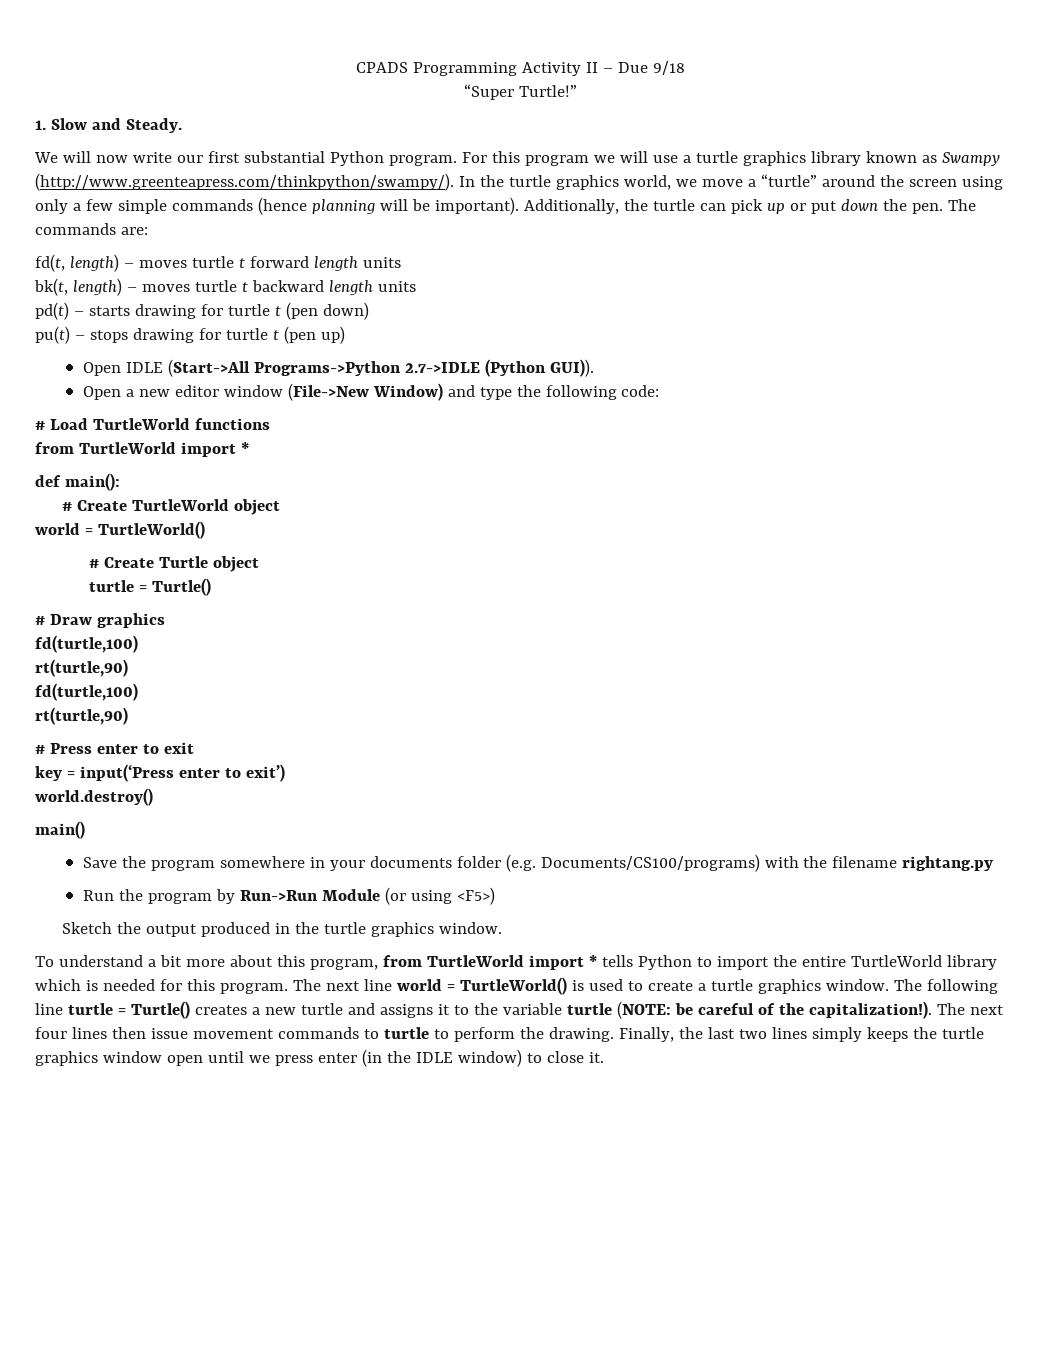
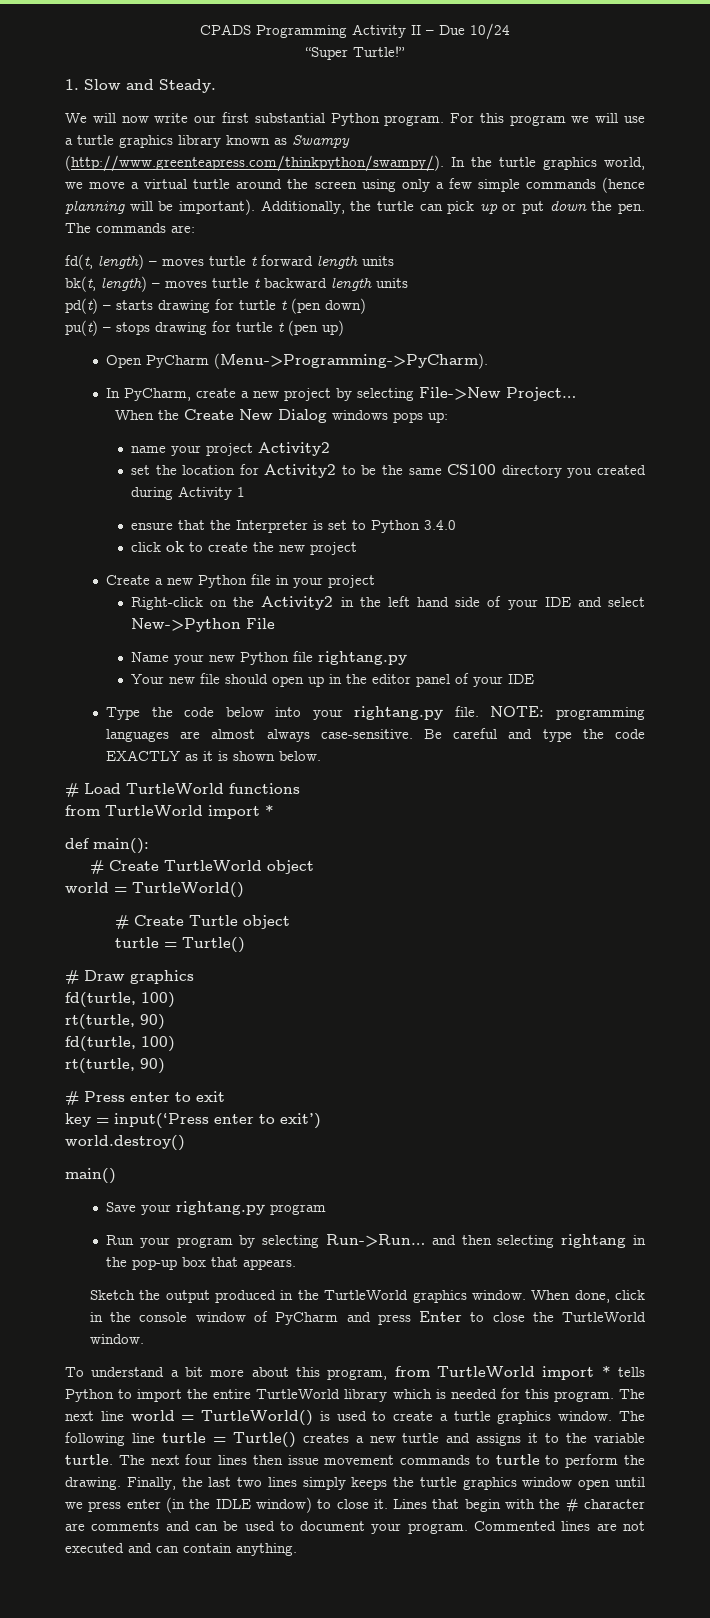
[652,61,685,75] 9/18 -> [470,23,510,40] 10/24
[760,174,817,187] “turtle” -> [144,179,231,189] virtual turtle
[125,359,594,377] [82,383,660,401] IDLE (Start->All Programs->Python 2.7->IDLE (Python GUI)). // Open a new editor window (File->New Window) and type the following code: -> [145,353,488,369] [105,387,576,401] [114,409,448,423] [130,442,330,456] [130,464,646,478] [130,486,245,500] [130,520,456,533] [130,541,357,555] [105,574,375,588] [130,596,645,610] [130,618,275,632] [130,651,407,665] [130,673,534,687] [105,706,645,720] [105,728,645,742] [105,750,321,761] PyCharm (Menu->Programming->PyCharm). // In PyCharm, create a new project by selecting File->New Project… // When the Create New Dialog windows pops up: // name your project Activity2 // set the location for Activity2 to be the same CS100 directory you created during Activity 1 // ensure that the Interpreter is set to Python 3.4.0 // click ok to create the new project // Create a new Python file in your project // Right-click on the Activity2 in the left hand side of your IDE and select New->Python File // Name your new Python file rightang.py // Your new file should open up in the editor panel of your IDE // Type the code below into your rightang.py file. NOTE: programming languages are almost always case-sensitive. Be careful and type the code EXACTLY as it is shown below.
[35,635,138,653] [35,659,128,677] [35,683,138,701] [35,707,128,725] fd(turtle,100) // rt(turtle,90) // fd(turtle,100) // rt(turtle,90) -> [65,992,175,1008] [65,1014,165,1030] [65,1036,175,1052] [65,1058,165,1074] fd(turtle, 100) // rt(turtle, 90) // fd(turtle, 100) // rt(turtle, 90)
[121,854,994,872] the program somewhere in your documents folder (e.g. Documents/CS100/programs) with the filename rightang.py -> [140,1201,326,1215] your rightang.py program
[118,889,143,901] the -> [139,1237,170,1248] your
[239,887,495,905] Run->Run Module (or using <F5>) -> [262,1234,646,1248] [105,1257,296,1270] selecting Run->Run… and then selecting rightang in the pop-up box that appears.
[324,922,503,937] turtle graphics window. -> [324,1290,645,1303] [89,1311,647,1325] [89,1334,144,1344] TurtleWorld graphics window. When done, click in the console window of PyCharm and press Enter to close the TurtleWorld window.
[566,1001,932,1019] turtle (NOTE: be careful of the capitalization!). -> [65,1454,113,1465] turtle.
(604, 1057) none -> [393,1498,645,1512] [65,1521,645,1534] [65,1543,297,1556] Lines that begin with the # character are comments and can be used to document your program. Commented lines are not executed and can contain anything.

